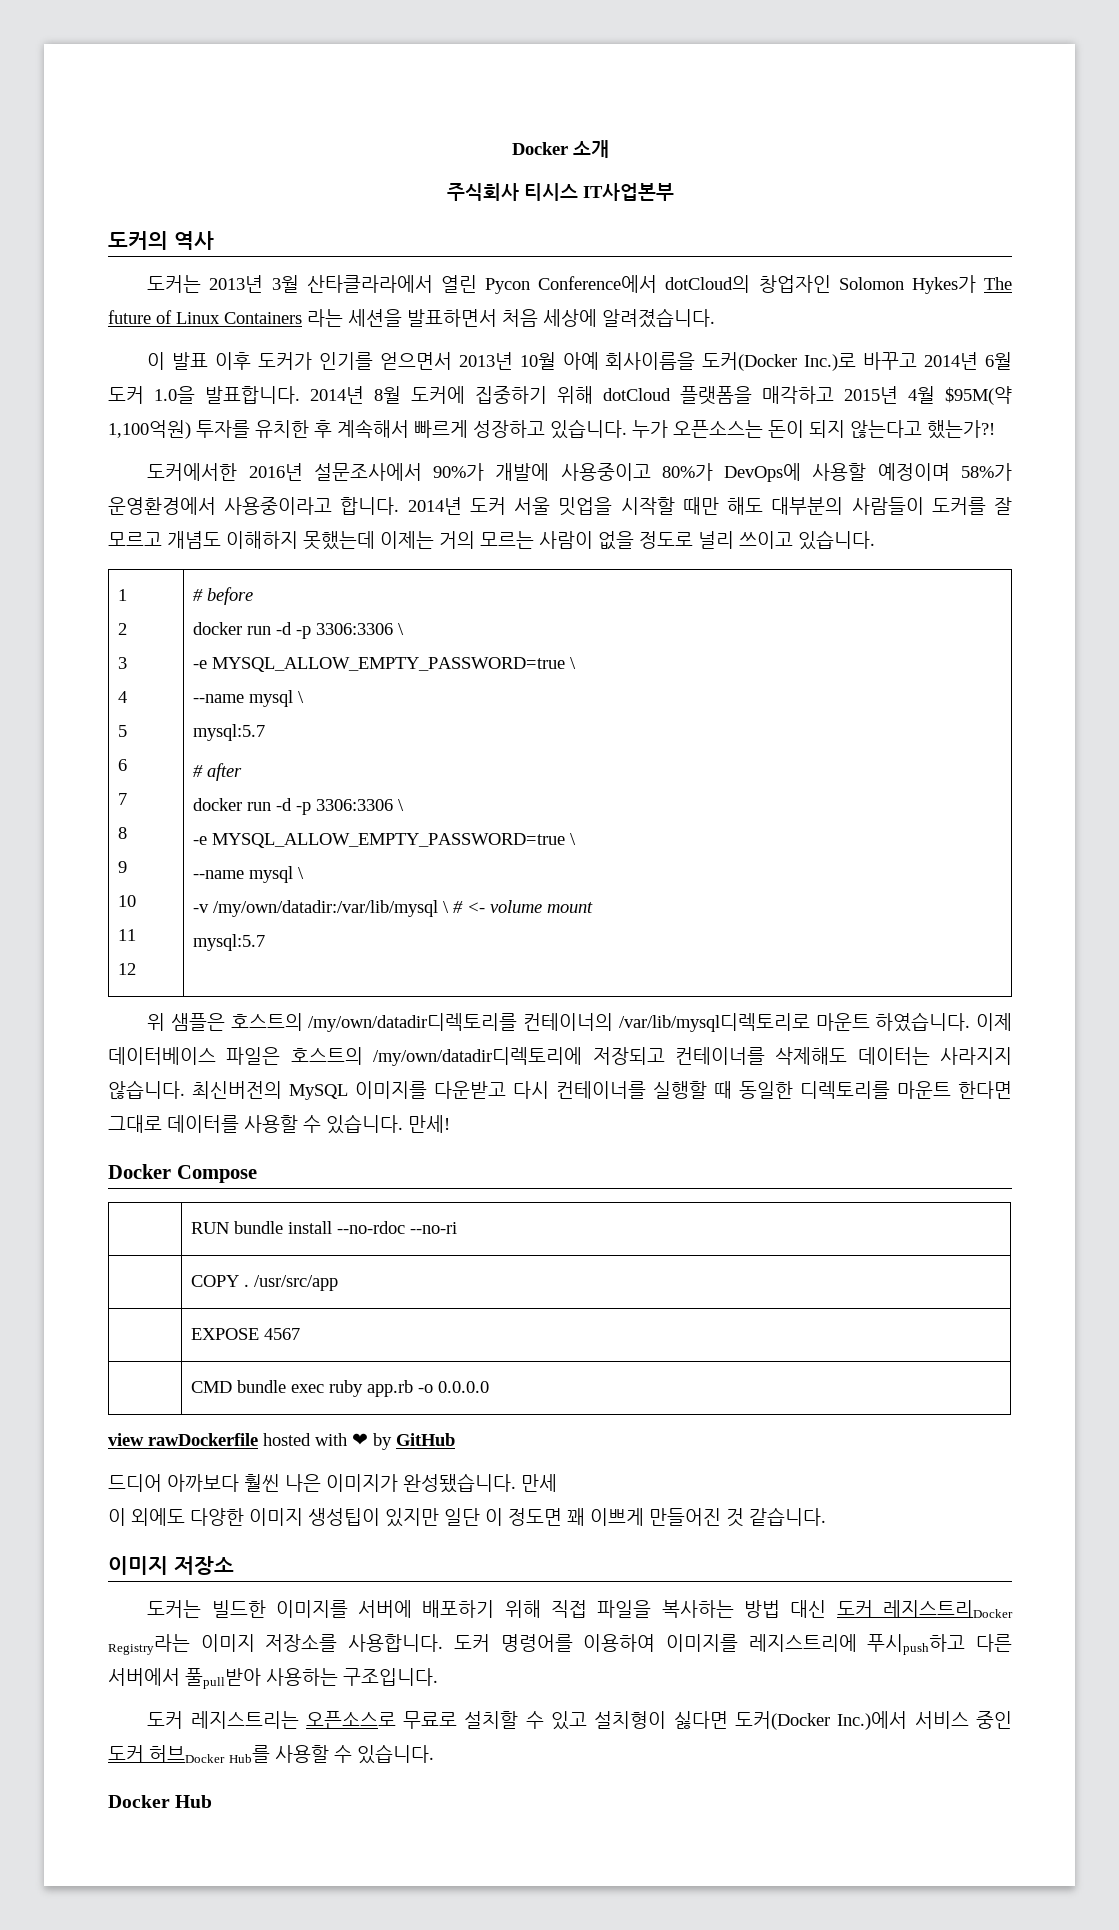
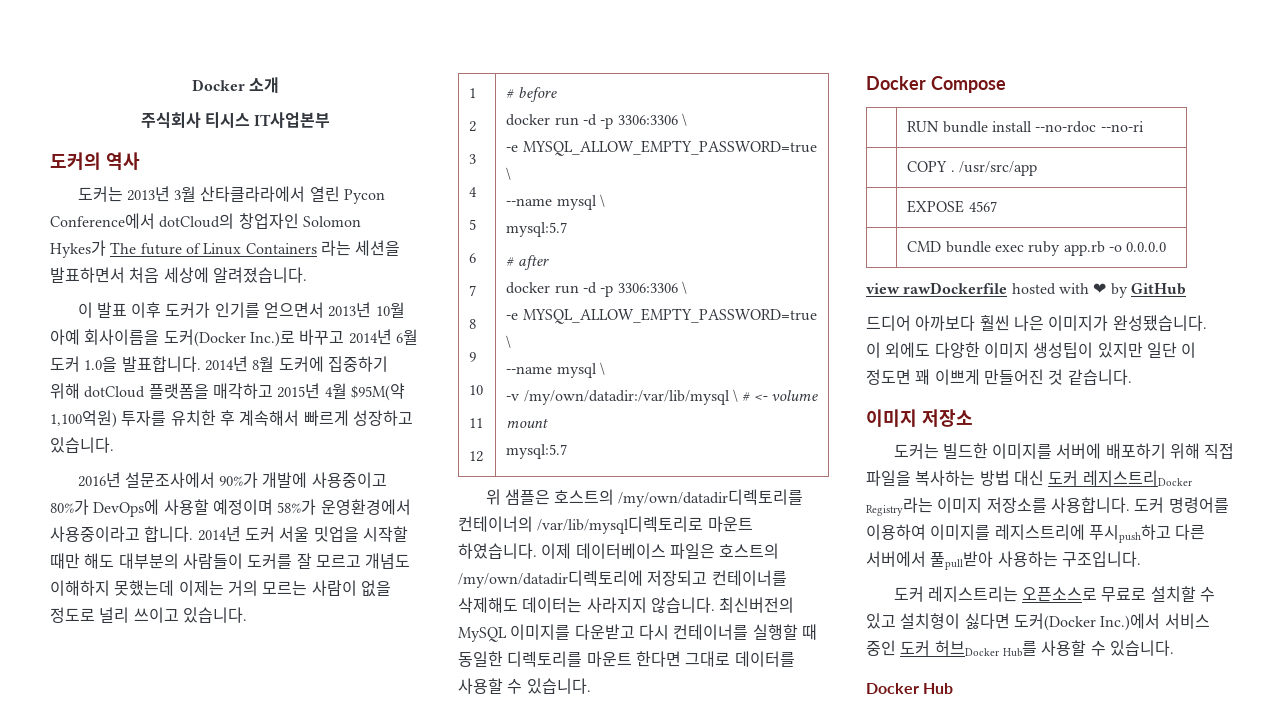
[632,420,995,439] [147,463,238,481] 누가 오픈소스는 돈이 되지 않는다고 했는가?! // 도커에서한 -> (114, 445) //
[408,1115,450,1133] 만세! -> (591, 686) none
[521,1474,557,1492] 만세 -> (1207, 323) none

